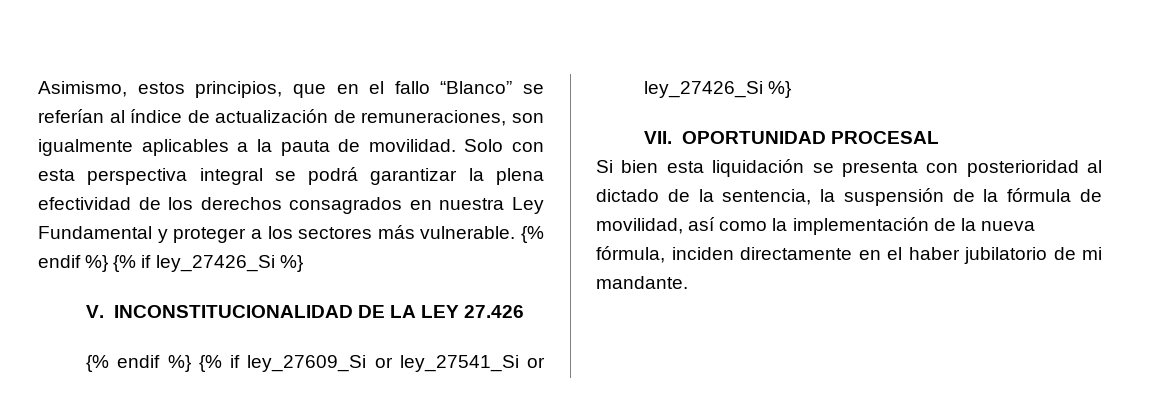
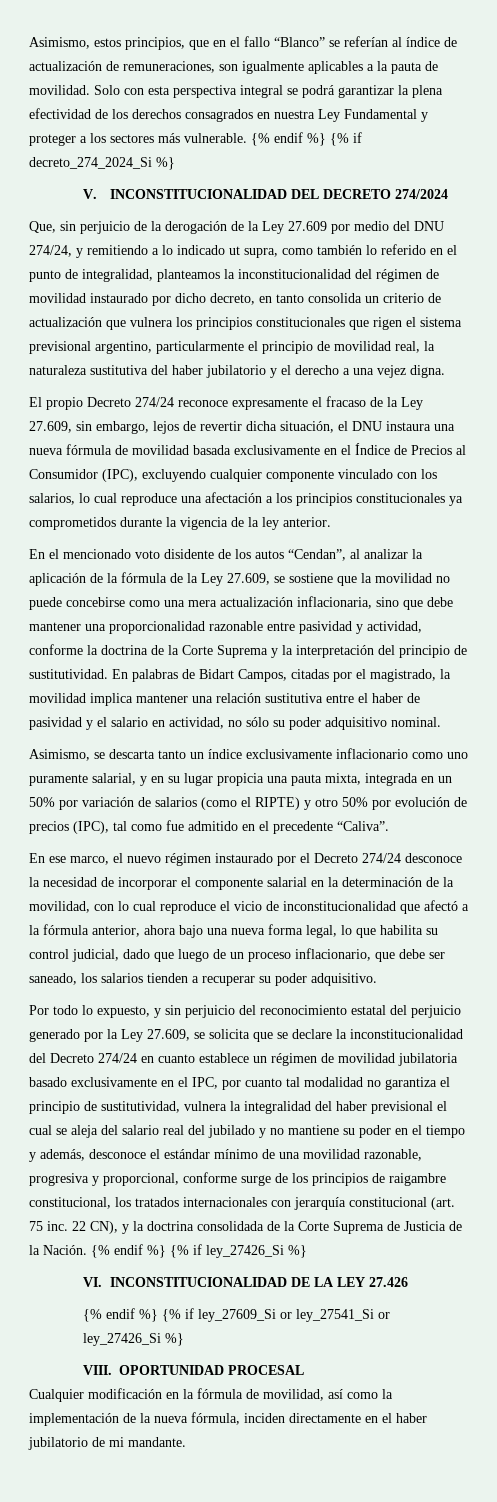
[155,255,303,272] [86,305,105,318] ley_27426_Si %} // V. -> [29,157,175,170] [83,189,449,199] [29,221,444,234] [29,244,457,258] [29,269,439,282] [29,293,441,306] [29,317,462,330] [29,341,435,354] [29,365,445,378] [29,396,423,410] [29,421,455,434] [29,443,466,455] [29,469,437,482] [29,492,463,506] [29,517,331,530] [29,549,423,561] [29,572,450,586] [29,596,453,610] [29,621,422,634] [29,644,467,658] [29,669,451,682] [29,693,420,706] [29,717,441,730] [29,748,468,761] [29,773,452,786] [29,797,467,810] [29,820,389,834] [29,853,462,866] [29,877,454,890] [29,900,469,914] [29,924,438,938] [29,948,445,962] [29,973,377,986] [29,1005,461,1018] [29,1029,463,1042] [29,1053,458,1066] [29,1077,450,1090] [29,1101,447,1114] [29,1125,465,1138] [29,1149,422,1162] [29,1172,446,1186] [29,1197,455,1210] [29,1221,462,1234] [29,1244,307,1258] [83,1277,103,1287] decreto_274_2024_Si %} // V. INCONSTITUCIONALIDAD DEL DECRETO 274/2024 // Que, sin perjuicio de la derogación de la Ley 27.609 por medio del DNU 274/24, y remitiendo a lo indicado ut supra, como también lo referido en el punto de integralidad, planteamos la inconstitucionalidad del régimen de movilidad instaurado por dicho decreto, en tanto consolida un criterio de actualización que vulnera los principios constitucionales que rigen el sistema previsional argentino, particularmente el principio de movilidad real, la naturaleza sustitutiva del haber jubilatorio y el derecho a una vejez digna. // El propio Decreto 274/24 reconoce expresamente el fracaso de la Ley 27.609, sin embargo, lejos de revertir dicha situación, el DNU instaura una nueva fórmula de movilidad basada exclusivamente en el Índice de Precios al Consumidor (IPC), excluyendo cualquier componente vinculado con los salarios, lo cual reproduce una afectación a los principios constitucionales ya comprometidos durante la vigencia de la ley anterior. // En el mencionado voto disidente de los autos “Cendan”, al analizar la aplicación de la fórmula de la Ley 27.609, se sostiene que la movilidad no puede concebirse como una mera actualización inflacionaria, sino que debe mantener una proporcionalidad razonable entre pasividad y actividad, conforme la doctrina de la Corte Suprema y la interpretación del principio de sustitutividad. En palabras de Bidart Campos, citadas por el magistrado, la movilidad implica mantener una relación sustitutiva entre el haber de pasividad y el salario en actividad, no sólo su poder adquisitivo nominal. // Asimismo, se descarta tanto un índice exclusivamente inflacionario como uno puramente salarial, y en su lugar propicia una pauta mixta, integrada en un 50% por variación de salarios (como el RIPTE) y otro 50% por evolución de precios (IPC), tal como fue admitido en el precedente “Caliva”. // En ese marco, el nuevo régimen instaurado por el Decreto 274/24 desconoce la necesidad de incorporar el componente salarial en la determinación de la movilidad, con lo cual reproduce el vicio de inconstitucionalidad que afectó a la fórmula anterior, ahora bajo una nueva forma legal, lo que habilita su control judicial, dado que luego de un proceso inflacionario, que debe ser saneado, los salarios tienden a recuperar su poder adquisitivo. // Por todo lo expuesto, y sin perjuicio del reconocimiento estatal del perjuicio generado por la Ley 27.609, se solicita que se declare la inconstitucionalidad del Decreto 274/24 en cuanto establece un régimen de movilidad jubilatoria basado exclusivamente en el IPC, por cuanto tal modalidad no garantiza el principio de sustitutividad, vulnera la integralidad del haber previsional el cual se aleja del salario real del jubilado y no mantiene su poder en el tiempo y además, desconoce el estándar mínimo de una movilidad razonable, progresiva y proporcional, conforme surge de los principios de raigambre constitucional, los tratados internacionales con jerarquía constitucional (art. 75 inc. 22 CN), y la doctrina consolidada de la Corte Suprema de Justicia de la Nación. {% endif %} {% if ley_27426_Si %} // VI.
[644,131,673,144] VII. -> [83,1365,113,1375] VIII.
[596,159,1102,177] [596,188,975,206] Si bien esta liquidación se presenta con posterioridad al dictado de la sentencia, la suspensión de -> [29,1388,179,1402] Cualquier modificación en

